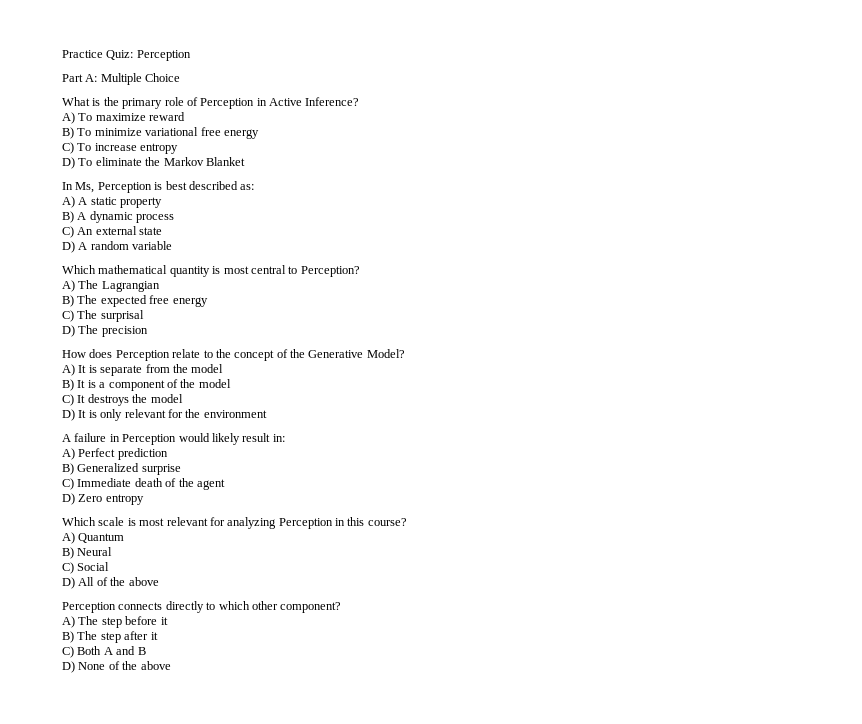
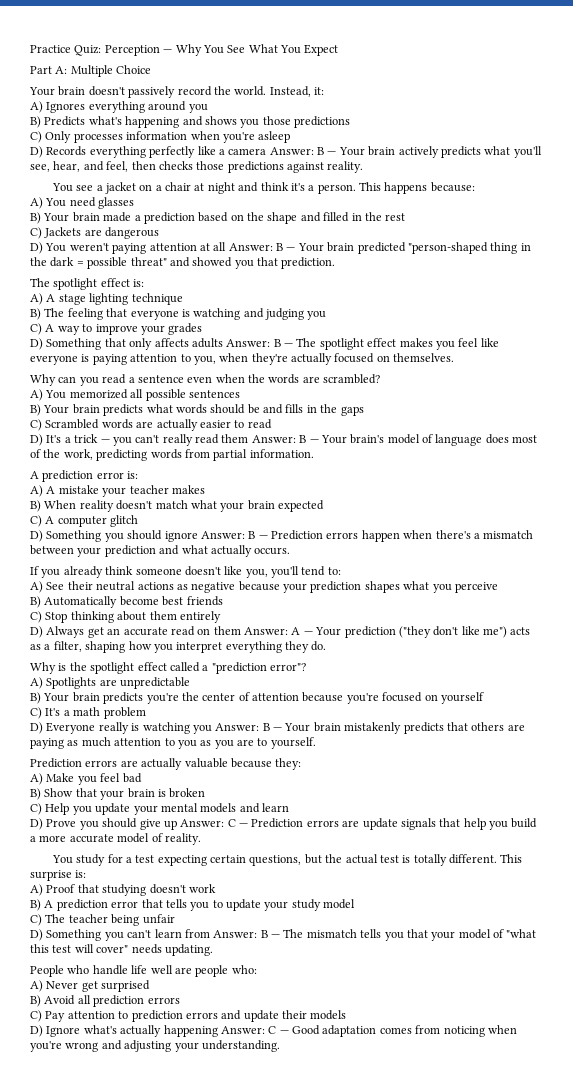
[62,73,181,85] [62,97,360,109] [62,112,186,124] [62,127,259,139] [62,142,179,154] [62,157,245,169] [62,181,255,193] [62,196,163,208] [62,211,175,223] [62,226,163,238] [62,241,173,253] [62,265,360,277] [62,280,160,292] [62,295,208,307] [62,310,144,322] [62,325,148,337] [62,349,405,361] [62,364,224,376] [62,379,231,391] [62,394,183,406] [62,409,267,421] [62,433,285,445] [62,448,168,460] [62,463,181,475] [62,478,225,490] [62,493,144,505] [62,517,407,529] [62,532,125,544] [62,547,113,559] [62,562,110,574] [62,577,159,589] [62,601,342,613] [62,616,168,628] [62,631,158,643] [62,646,146,658] [62,661,171,673] // Part A: Multiple Choice // What is the primary role of Perception in Active Inference? // A) To maximize reward // B) To minimize variational free energy // C) To increase entropy // D) To eliminate the Markov Blanket // In Ms, Perception is best described as: // A) A static property // B) A dynamic process // C) An external state // D) A random variable // Which mathematical quantity is most central to Perception? // A) The Lagrangian // B) The expected free energy // C) The surprisal // D) The precision // How does Perception relate to the concept of the Generative Model? // A) It is separate from the model // B) It is a component of the model // C) It destroys the model // D) It is only relevant for the environment // A failure in Perception would likely result in: // A) Perfect prediction // B) Generalized surprise // C) Immediate death of the agent // D) Zero entropy // Which scale is most relevant for analyzing Perception in this course? // A) Quantum // B) Neural // C) Social // D) All of the above // Perception connects directly to which other component? // A) The step before it // B) The step after it // C) Both A and B // D) None of the above -> [163,44,339,56] [30,65,152,77] [29,86,324,98] [30,101,208,113] [30,116,350,128] [30,131,291,143] [30,146,542,158] [30,161,364,173] [51,182,475,194] [30,197,135,209] [30,212,406,224] [30,227,160,239] [30,242,531,254] [30,257,336,269] [30,278,145,290] [30,293,183,305] [30,308,327,320] [30,323,203,335] [30,338,499,350] [30,353,455,365] [30,374,381,386] [30,389,240,401] [30,404,364,416] [30,419,272,431] [30,434,538,446] [30,449,314,461] [30,470,139,482] [30,485,205,497] [30,500,324,512] [30,515,139,527] [30,530,534,542] [30,545,291,557] [30,566,341,578] [30,581,498,593] [30,596,223,608] [30,611,221,623] [30,626,531,638] [30,641,327,653] [30,662,306,674] [30,677,191,689] [30,692,484,704] [30,707,146,719] [30,722,525,734] [30,737,316,749] [30,758,302,770] [30,773,142,785] [30,788,206,800] [30,803,289,815] [30,818,538,830] [30,833,201,845] [51,854,523,866] [30,870,87,881] [30,884,216,896] [30,899,356,911] [30,914,175,926] [30,929,537,941] [30,944,213,956] [30,965,257,977] [30,980,151,992] [30,995,180,1007] [30,1010,347,1022] [30,1025,517,1037] [30,1040,280,1052] — Why You See What You Expect // Part A: Multiple Choice // Your brain doesn't passively record the world. Instead, it: // A) Ignores everything around you // B) Predicts what's happening and shows you those predictions // C) Only processes information when you're asleep // D) Records everything perfectly like a camera Answer: B — Your brain actively predicts what you'll see, hear, and feel, then checks those predictions against reality. // You see a jacket on a chair at night and think it's a person. This happens because: // A) You need glasses // B) Your brain made a prediction based on the shape and filled in the rest // C) Jackets are dangerous // D) You weren't paying attention at all Answer: B — Your brain predicted "person-shaped thing in the dark = possible threat" and showed you that prediction. // The spotlight effect is: // A) A stage lighting technique // B) The feeling that everyone is watching and judging you // C) A way to improve your grades // D) Something that only affects adults Answer: B — The spotlight effect makes you feel like everyone is paying attention to you, when they're actually focused on themselves. // Why can you read a sentence even when the words are scrambled? // A) You memorized all possible sentences // B) Your brain predicts what words should be and fills in the gaps // C) Scrambled words are actually easier to read // D) It's a trick — you can't really read them Answer: B — Your brain's model of language does most of the work, predicting words from partial information. // A prediction error is: // A) A mistake your teacher makes // B) When reality doesn't match what your brain expected // C) A computer glitch // D) Something you should ignore Answer: B — Prediction errors happen when there's a mismatch between your prediction and what actually occurs. // If you already think someone doesn't like you, you'll tend to: // A) See their neutral actions as negative because your prediction shapes what you perceive // B) Automatically become best friends // C) Stop thinking about them entirely // D) Always get an accurate read on them Answer: A — Your prediction ("they don't like me") acts as a filter, shaping how you interpret everything they do. // Why is the spotlight effect called a "prediction error"? // A) Spotlights are unpredictable // B) Your brain predicts you're the center of attention because you're focused on yourself // C) It's a math problem // D) Everyone really is watching you Answer: B — Your brain mistakenly predicts that others are paying as much attention to you as you are to yourself. // Prediction errors are actually valuable because they: // A) Make you feel bad // B) Show that your brain is broken // C) Help you update your mental models and learn // D) Prove you should give up Answer: C — Prediction errors are update signals that help you build a more accurate model of reality. // You study for a test expecting certain questions, but the actual test is totally different. This surprise is: // A) Proof that studying doesn't work // B) A prediction error that tells you to update your study model // C) The teacher being unfair // D) Something you can't learn from Answer: B — The mismatch tells you that your model of "what this test will cover" needs updating. // People who handle life well are people who: // A) Never get surprised // B) Avoid all prediction errors // C) Pay attention to prediction errors and update their models // D) Ignore what's actually happening Answer: C — Good adaptation comes from noticing when you're wrong and adjusting your understanding.

